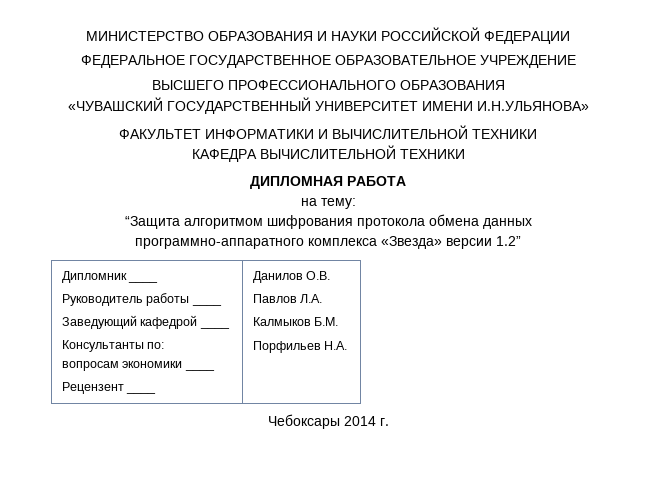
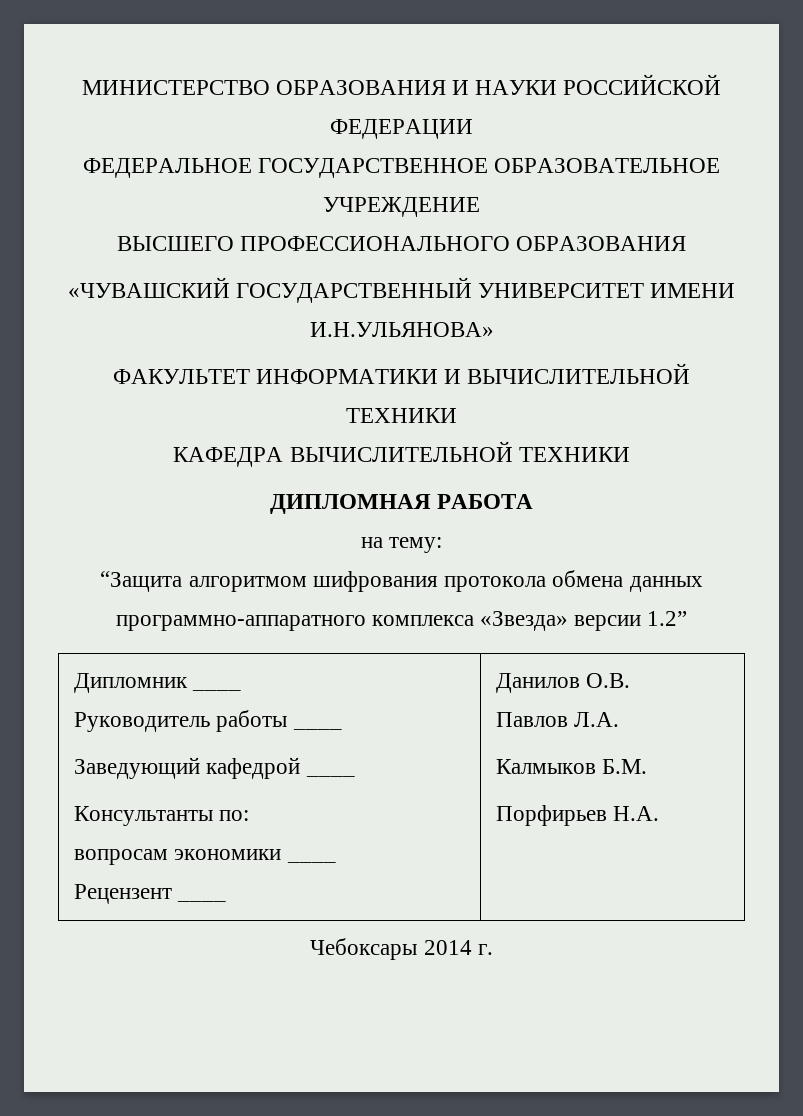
[252,341,321,353] Порфильев -> [496,805,608,826] Порфирьев

